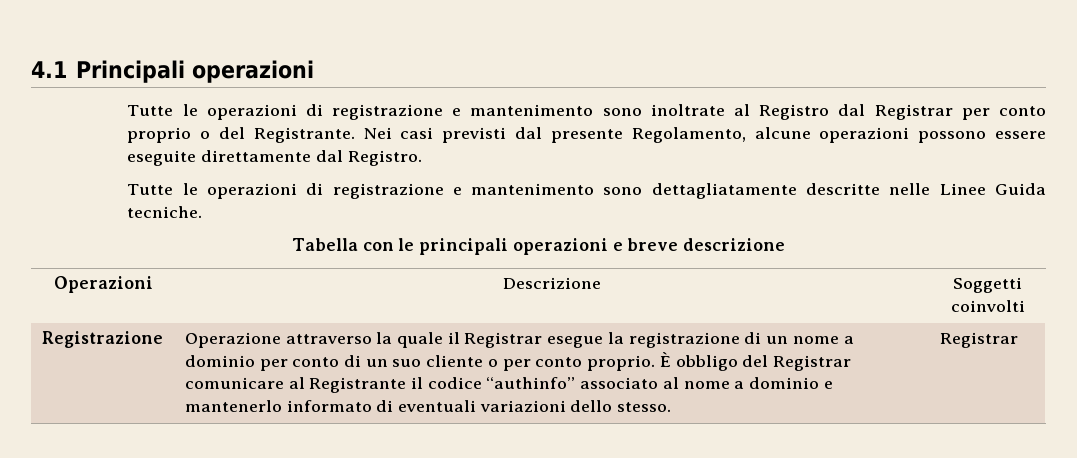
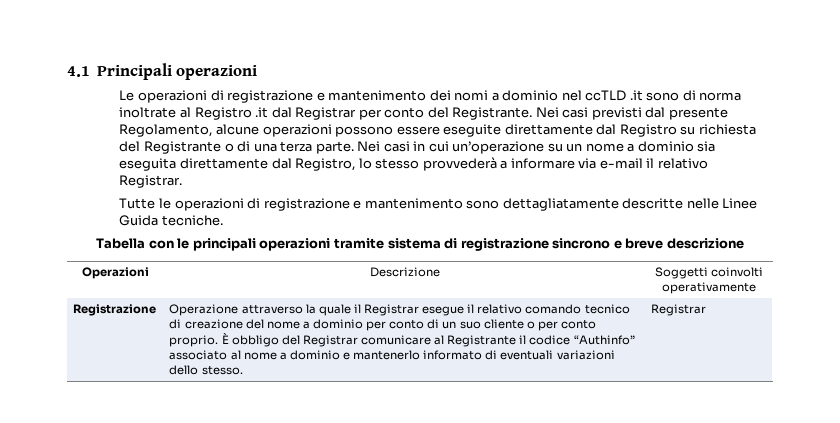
[127,104,642,120] Tutte le operazioni di registrazione e mantenimento sono -> [119,90,742,103] Le operazioni di registrazione e mantenimento dei nomi a dominio nel ccTLD .it sono di norma
(830, 112) none -> [255,107,269,118] .it
[127,127,211,143] proprio o -> (425, 112) none
[347,150,422,166] Registro. -> [619,124,756,137] [119,141,716,154] [119,157,708,171] [119,175,183,188] Registro su richiesta del Registrante o di una terza parte. Nei casi in cui un’operazione su un nome a dominio sia eseguita direttamente dal Registro, lo stesso provvederà a informare via e-mail il relativo Registrar.
(608, 246) none -> [333,238,611,251] tramite sistema di registrazione sincrono
(1025, 306) none -> [662,282,756,294] operativamente
[607,332,789,348] la registrazione di un -> [467,304,630,314] [169,319,264,329] il relativo comando tecnico di creazione del
[486,377,576,389] “authinfo” -> [573,335,635,345] “Authinfo”

